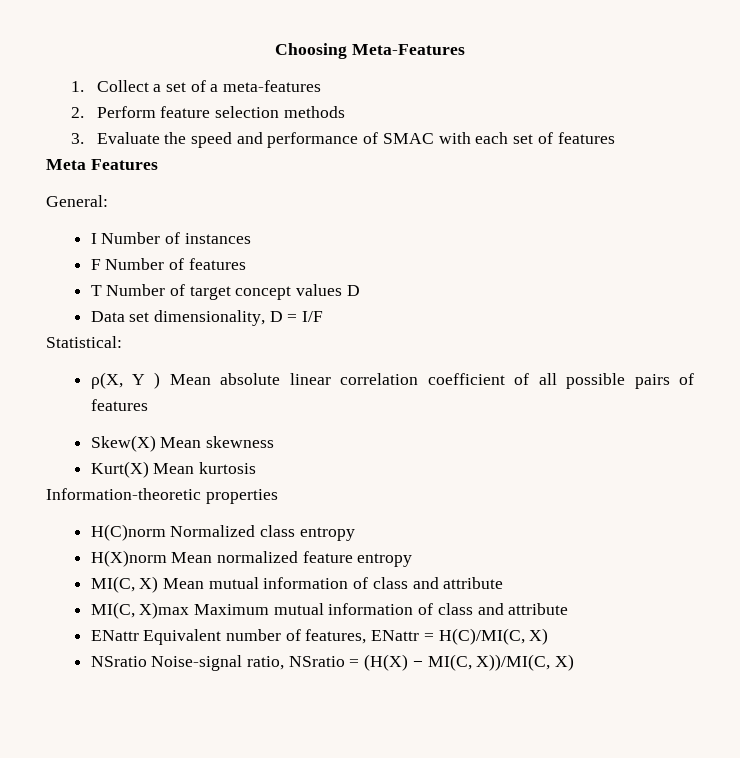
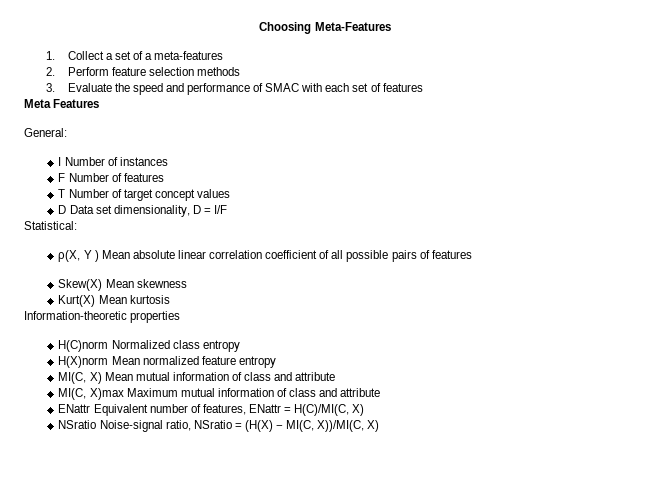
[346,285,360,296] D // -> [58,205,67,214] // D

